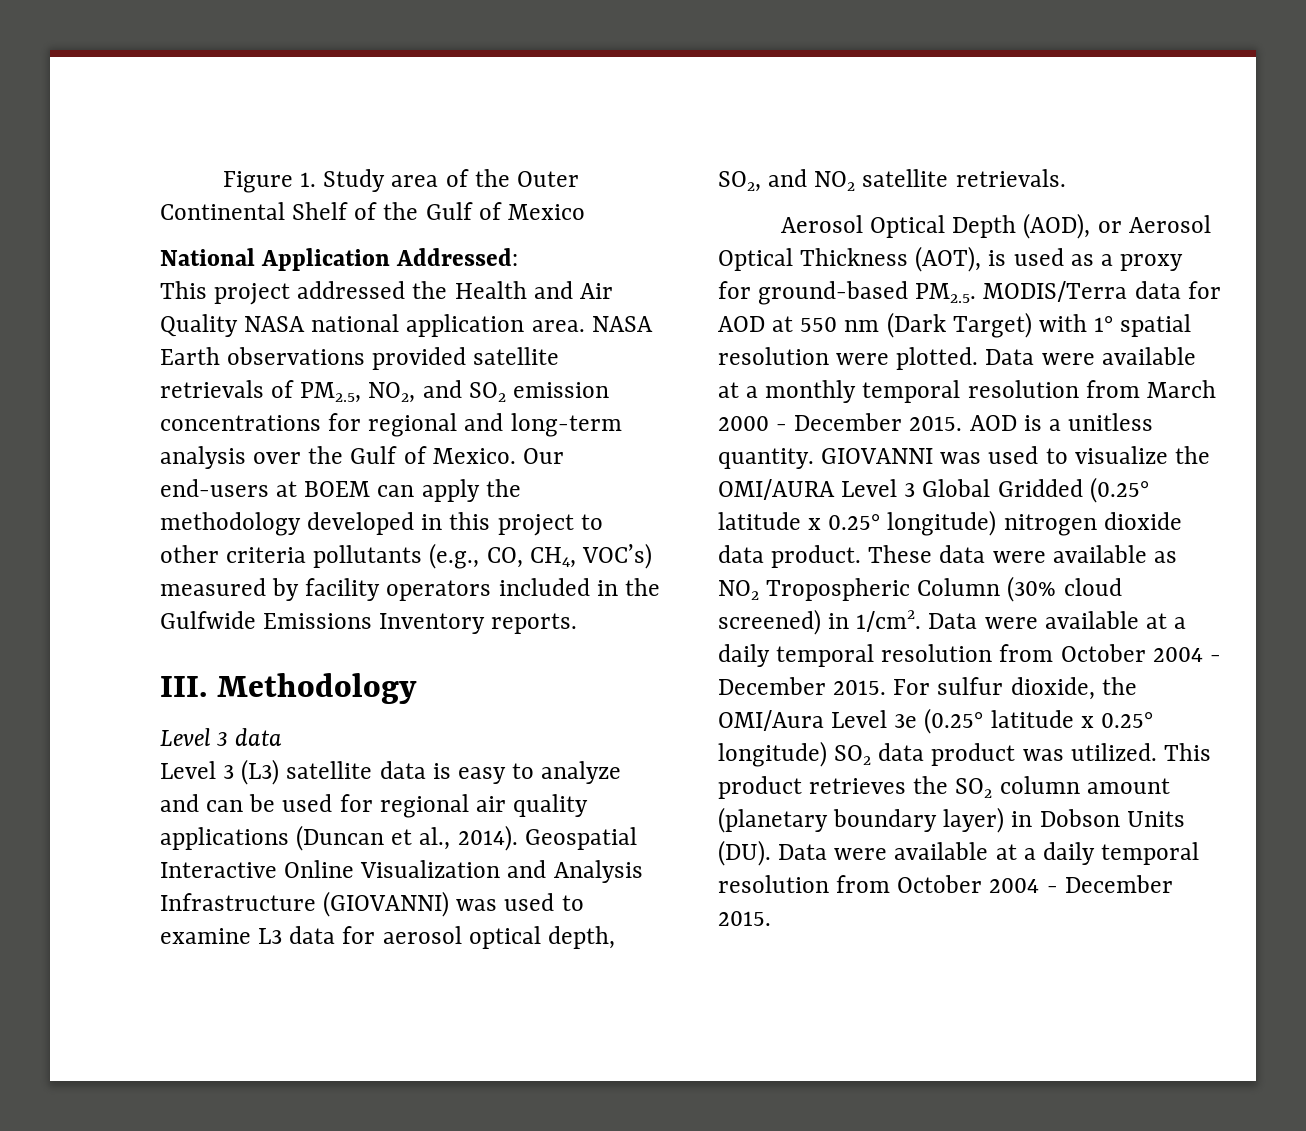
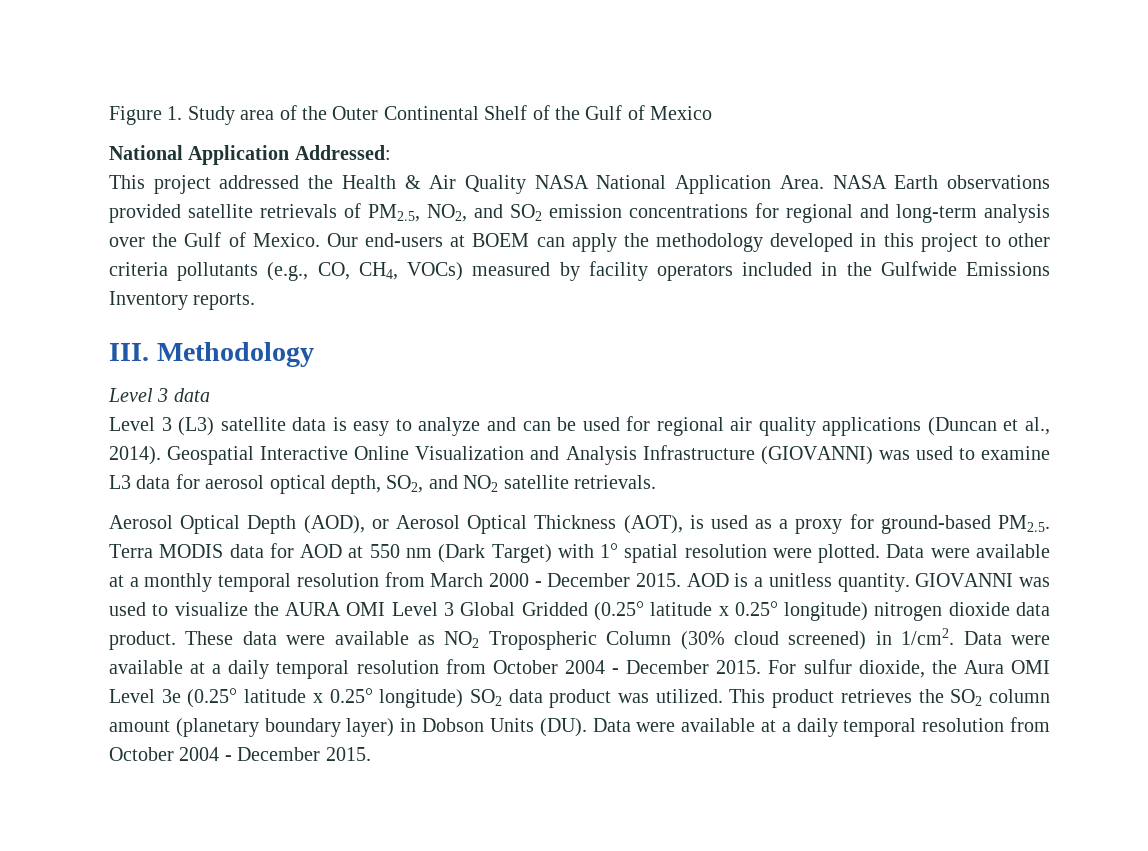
[533,281,573,299] and -> [404,175,421,189] &
[311,314,585,337] national application area. -> [596,175,824,194] National Application Area.
[581,543,652,569] VOC’s) -> [407,262,464,281] VOCs)
[983,281,1128,302] MODIS/Terra -> [109,544,224,558] Terra MODIS
[718,479,835,500] OMI/AURA -> [285,602,386,616] AURA OMI
[718,710,824,731] OMI/Aura -> [963,660,1050,674] Aura OMI

